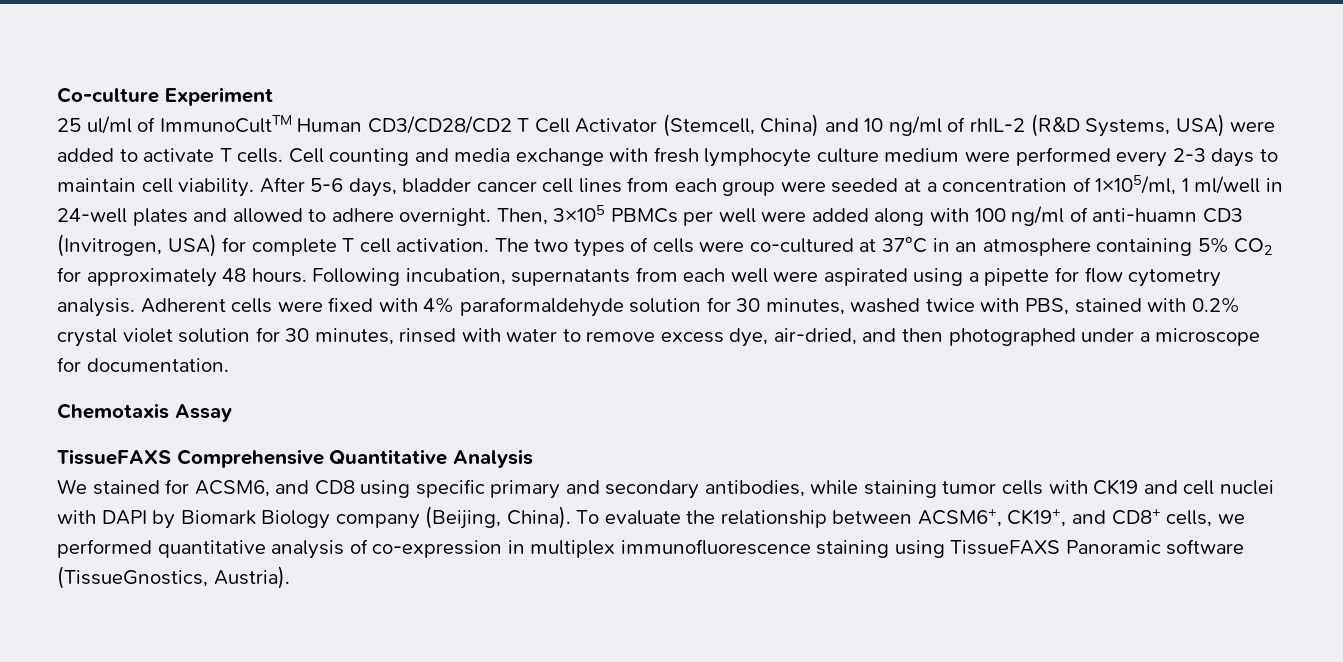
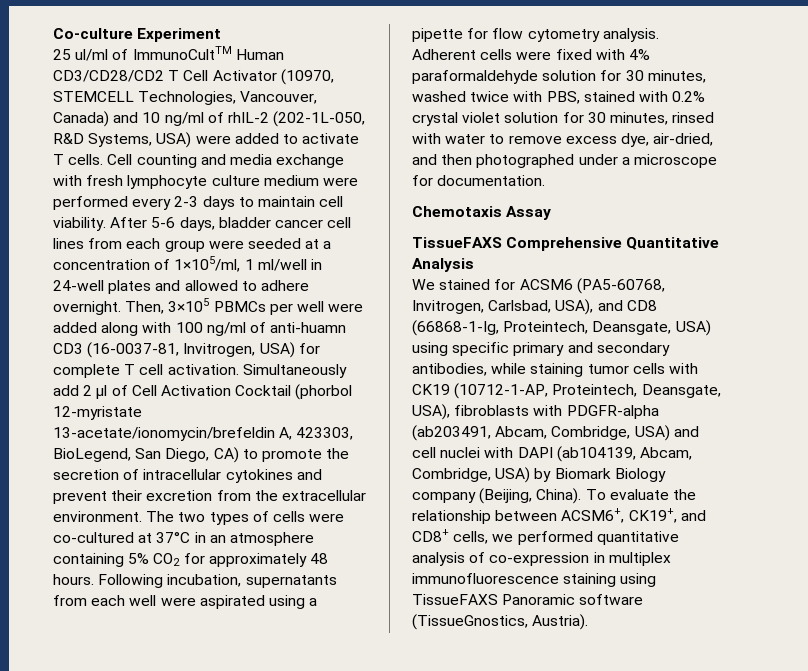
[662,114,820,137] (Stemcell, China) -> [280,69,334,85] [53,91,318,105] [53,111,109,127] (10970, STEMCELL Technologies, Vancouver, Canada)
[1030,114,1080,137] (R&D -> [273,111,366,127] [53,133,84,144] (202-1L-050, R&D
[57,234,162,257] (Invitrogen, -> [87,342,256,358] (16-0037-81, Invitrogen,
(490, 245) none -> [242,364,347,378] [53,384,353,400] [53,406,142,420] [53,427,354,441] [53,447,350,463] [53,469,322,483] [53,490,366,504] [53,511,142,522] Simultaneously add 2 μl of Cell Activation Cocktail (phorbol 12-myristate 13-acetate/ionomycin/brefeldin A, 423303, BioLegend, San Diego, CA) to promote the secretion of intracellular cytokines and prevent their excretion from the extracellular environment.
[194,480,355,497] ACSM6, and CD8 -> [519,278,665,294] [412,299,657,315] [412,320,711,336] ACSM6 (PA5-60768, Invitrogen, Carlsbad, USA), and CD8 (66868-1-Ig, Proteintech, Deansgate, USA)
(1139, 487) none -> [454,383,721,399] [412,404,659,420] [412,425,670,441] (10712-1-AP, Proteintech, Deansgate, USA), fibroblasts with PDGFR-alpha (ab203491, Abcam, Combridge, USA)
(147, 517) none -> [556,446,692,462] [412,467,531,483] (ab104139, Abcam, Combridge, USA)

